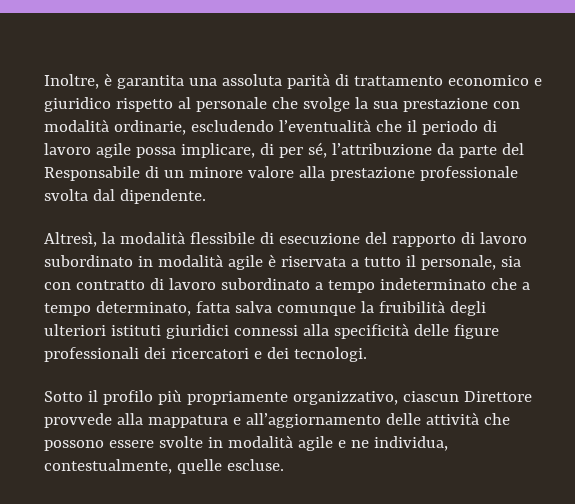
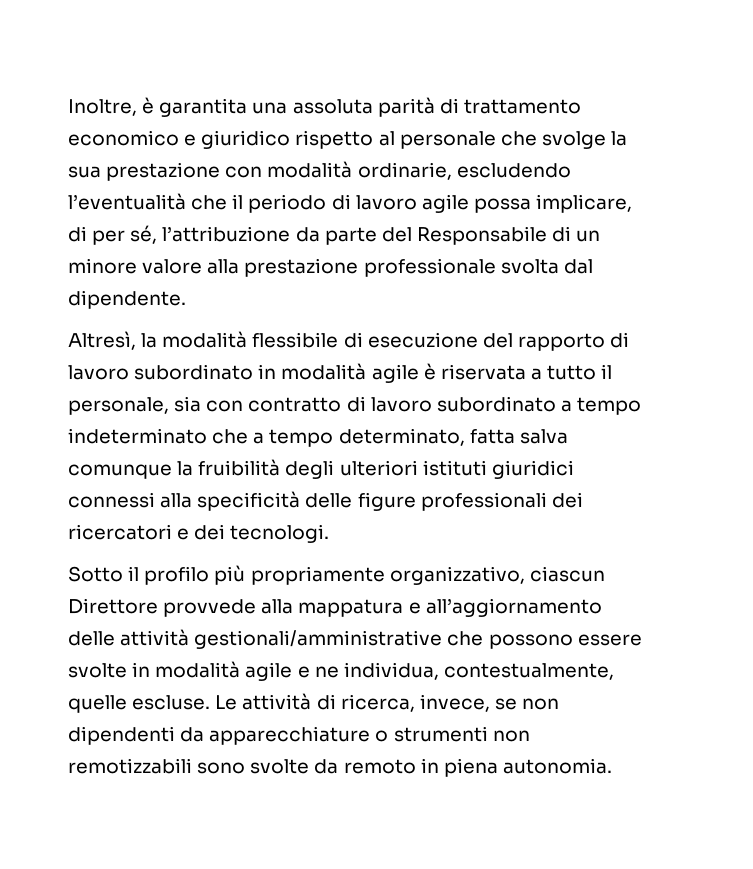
(479, 418) none -> [194,630,443,649] gestionali/amministrative
(284, 465) none -> [215,693,560,712] [68,726,530,745] [68,758,612,777] Le attività di ricerca, invece, se non dipendenti da apparecchiature o strumenti non remotizzabili sono svolte da remoto in piena autonomia.

